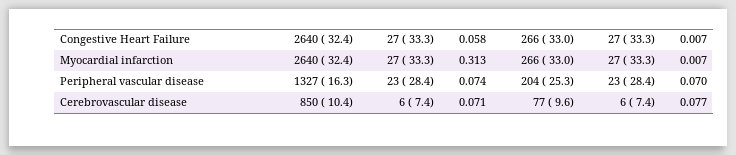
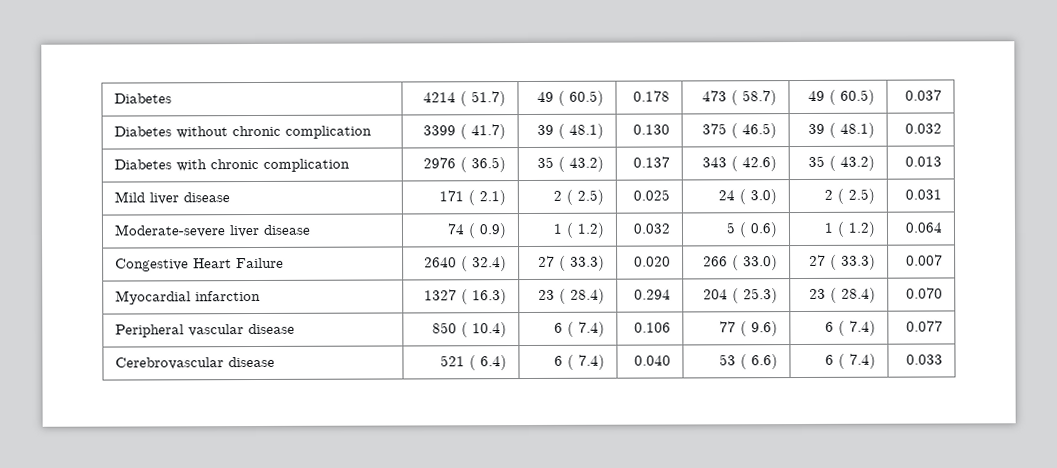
(59, 40) none -> [113,93,172,104] [423,91,507,107] [537,90,605,106] [633,90,671,102] [702,90,778,106] [808,89,876,105] [905,89,943,101] [113,125,372,139] [423,124,507,140] [537,123,605,139] [633,124,671,135] [702,123,778,139] [808,122,876,138] [905,123,943,134] [113,158,350,172] [423,157,507,173] [537,156,605,172] [633,156,671,168] [702,156,778,172] [808,155,876,171] [905,156,943,167] [113,191,230,205] [439,190,507,206] [553,189,605,205] [633,189,671,201] [718,189,778,205] [824,188,876,204] [905,189,943,200] [113,224,311,238] [447,223,508,239] [553,222,606,238] [633,223,671,234] [726,222,779,238] [824,221,877,237] [905,222,943,233] Diabetes | 4214 ( 51.7) | 49 ( 60.5) | 0.178 | 473 ( 58.7) | 49 ( 60.5) | 0.037 // Diabetes without chronic complication | 3399 ( 41.7) | 39 ( 48.1) | 0.130 | 375 ( 46.5) | 39 ( 48.1) | 0.032 // Diabetes with chronic complication | 2976 ( 36.5) | 35 ( 43.2) | 0.137 | 343 ( 42.6) | 35 ( 43.2) | 0.013 // Mild liver disease | 171 ( 2.1) | 2 ( 2.5) | 0.025 | 24 ( 3.0) | 2 ( 2.5) | 0.031 // Moderate-severe liver disease | 74 ( 0.9) | 1 ( 1.2) | 0.032 | 5 ( 0.6) | 1 ( 1.2) | 0.064 //
[459,35,487,43] 0.058 -> [634,256,672,267] 0.020
[294,55,354,66] [387,55,435,66] [459,56,487,64] [521,55,575,66] [608,55,656,66] [680,56,708,64] [59,77,204,88] | 2640 ( 32.4) | 27 ( 33.3) | 0.313 | 266 ( 33.0) | 27 ( 33.3) | 0.007 // Peripheral vascular disease -> (261, 296) none
[459,77,487,85] 0.074 -> [634,289,672,300] 0.294
[59,98,146,106] Cerebrovascular -> [114,324,244,338] Peripheral vascular
[459,98,487,106] 0.071 -> [634,322,672,333] 0.106
(708, 102) none -> [114,356,275,370] [440,355,508,371] [554,354,606,370] [634,355,672,366] [719,354,779,370] [825,353,877,369] [906,354,944,365] // Cerebrovascular disease | 521 ( 6.4) | 6 ( 7.4) | 0.040 | 53 ( 6.6) | 6 ( 7.4) | 0.033

